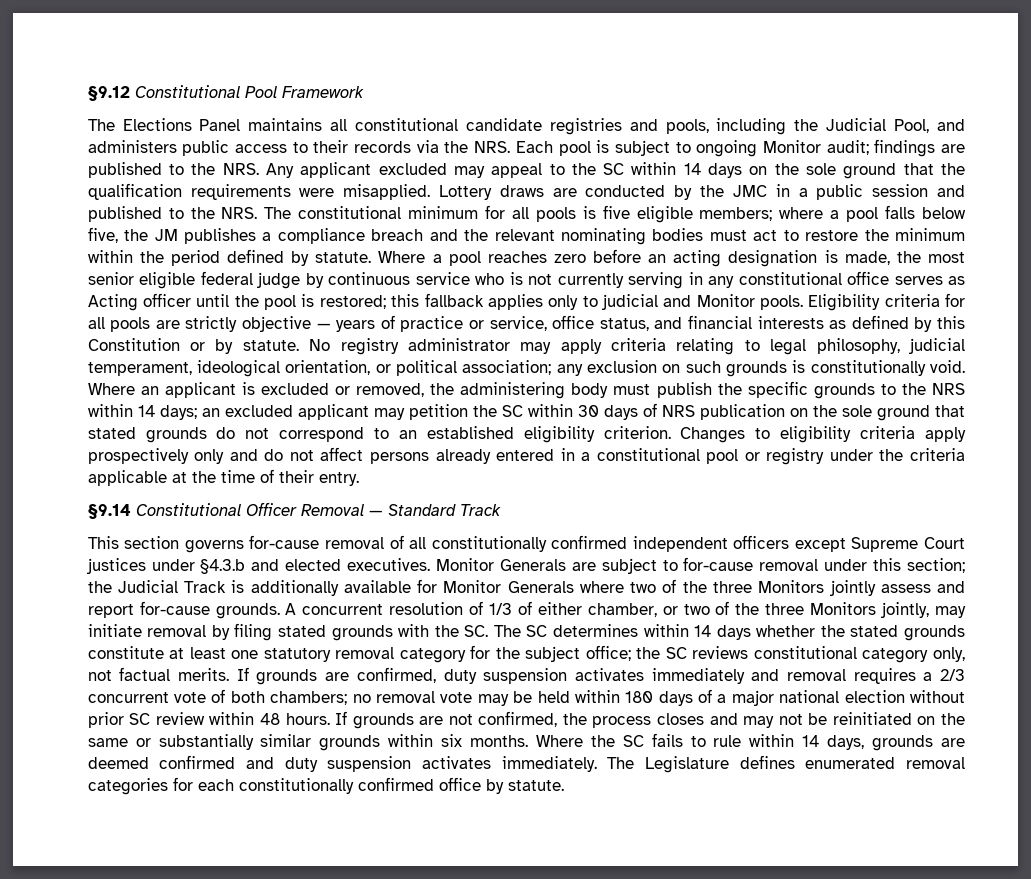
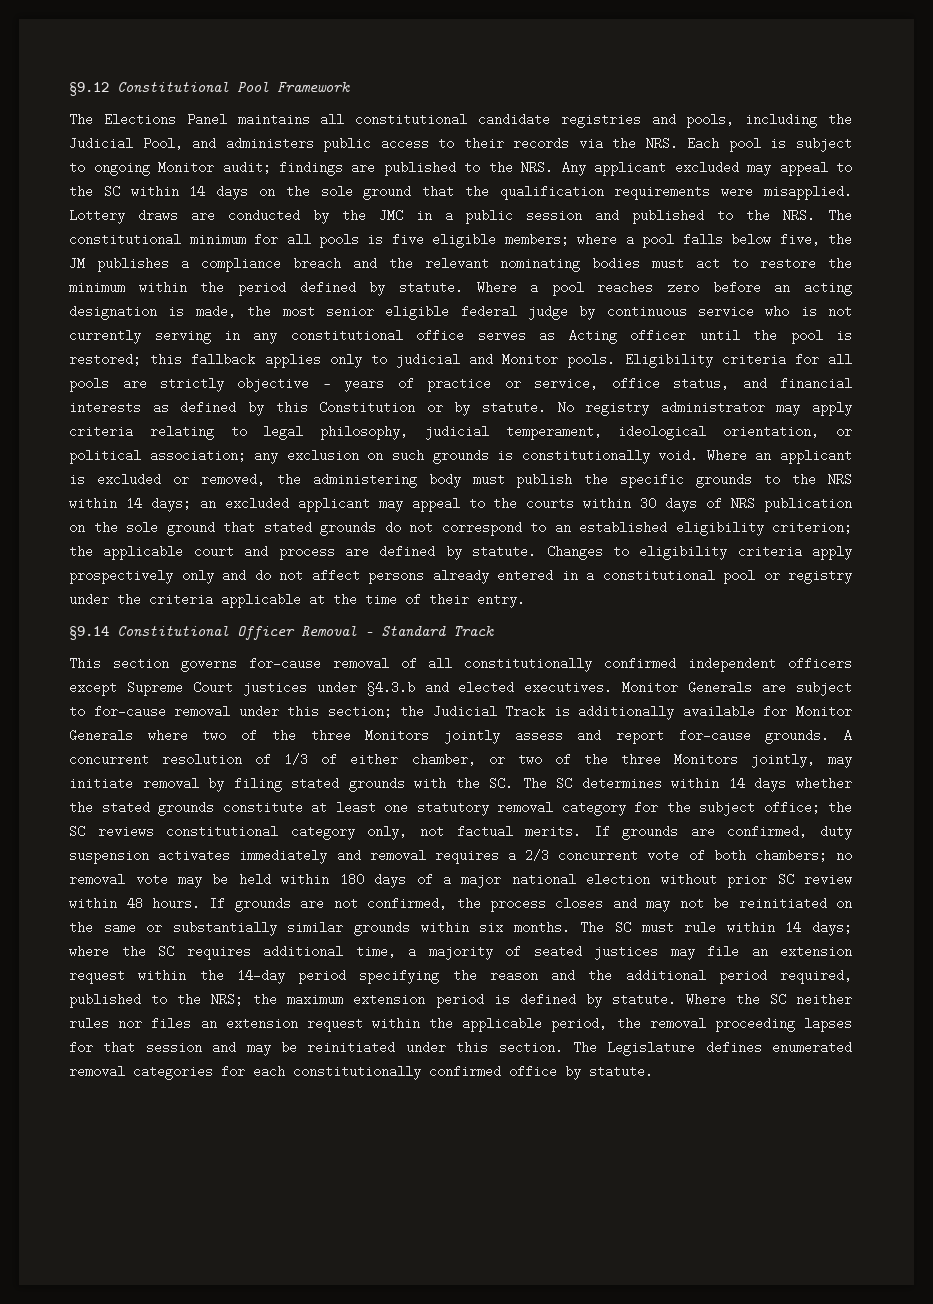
[408,404,523,420] petition the SC -> [411,497,575,512] appeal to the courts
[603,426,671,439] criterion. -> [771,521,852,534] [69,545,537,560] criterion; the applicable court and process are defined by statute.
[535,733,965,751] [87,755,597,772] Where the SC fails to rule within 14 days, grounds are deemed confirmed and duty suspension activates immediately. -> [580,921,852,936] [69,945,852,960] [69,969,852,984] [69,993,852,1008] [69,1017,853,1032] [69,1041,563,1056] The SC must rule within 14 days; where the SC requires additional time, a majority of seated justices may file an extension request within the 14-day period specifying the reason and the additional period required, published to the NRS; the maximum extension period is defined by statute. Where the SC neither rules nor files an extension request within the applicable period, the removal proceeding lapses for that session and may be reinitiated under this section.

